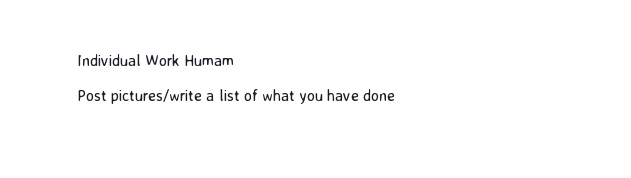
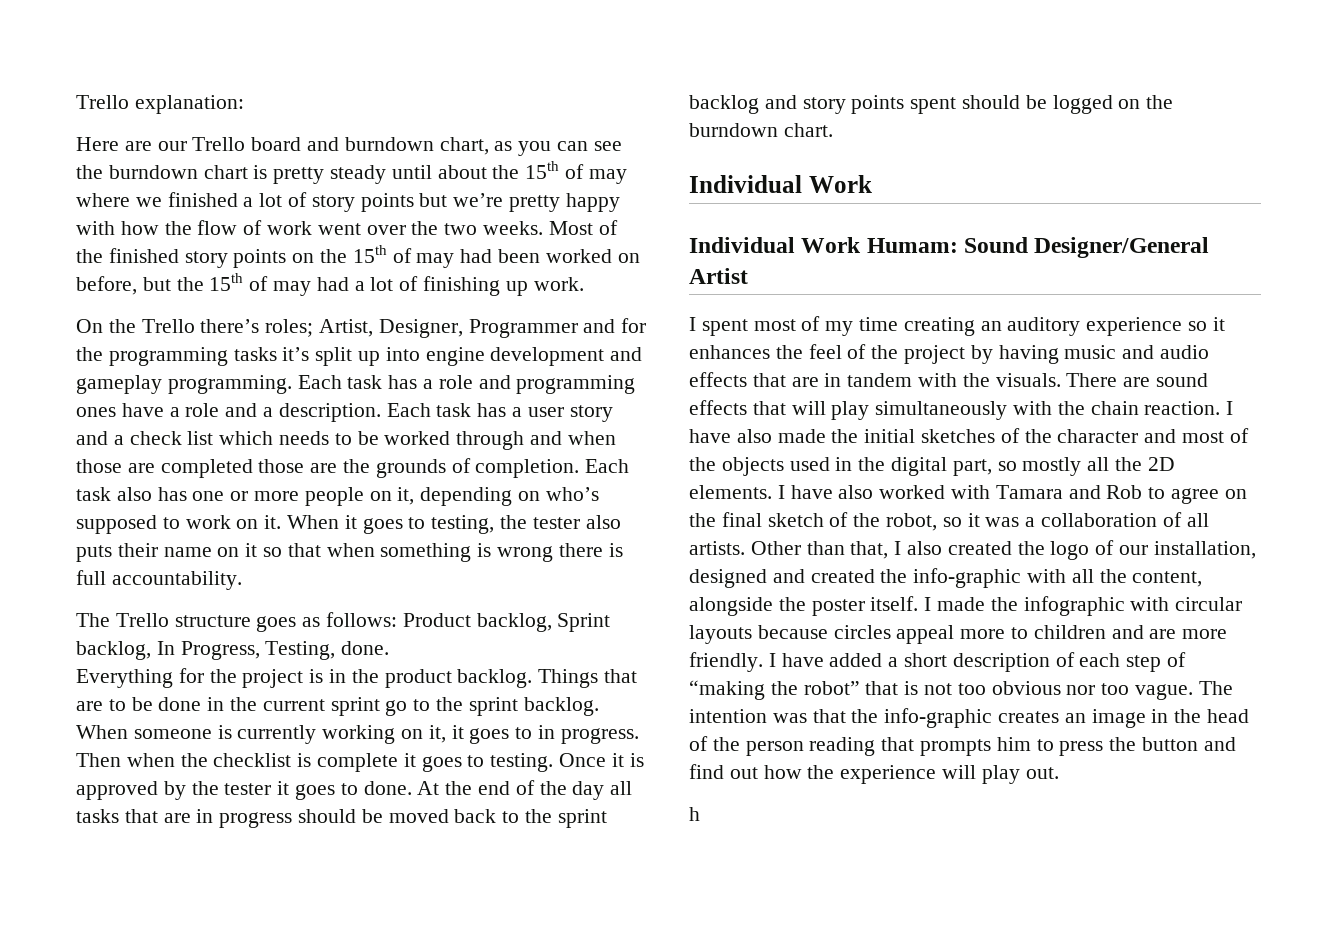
[77,54,235,66] [77,89,396,104] Individual Work Humam // Post pictures/write a list of what you have done -> [76,95,244,114] [76,137,622,156] [76,161,627,184] [76,192,620,212] [76,220,618,235] [76,245,640,268] [76,273,584,296] [76,318,647,338] [76,347,643,366] [76,375,636,394] [76,403,613,422] [76,431,616,450] [76,458,630,478] [76,487,599,506] [76,515,621,534] [76,543,623,562] [76,570,242,590] [76,612,611,632] [76,641,390,660] [76,668,638,688] [76,697,599,716] [76,725,639,744] [76,753,644,772] [76,780,633,800] [76,809,607,828] [689,95,1174,114] [689,123,833,137] [689,175,872,193] [689,237,1210,258] [689,268,748,284] [689,316,1225,336] [689,344,1210,364] [689,372,1209,387] [689,400,1234,420] [689,428,1249,443] [689,457,1175,476] [689,485,1247,504] [689,512,1209,531] [689,540,1256,560] [689,568,1203,588] [689,596,1243,616] [689,625,1228,644] [689,652,1187,672] [689,680,1233,700] [689,708,1250,728] [689,736,1236,756] [689,764,1059,784] [689,807,700,821] Trello explanation: // Here are our Trello board and burndown chart, as you can see the burndown chart is pretty steady until about the 15th of may where we finished a lot of story points but we’re pretty happy with how the flow of work went over the two weeks. Most of the finished story points on the 15th of may had been worked on before, but the 15th of may had a lot of finishing up work. // On the Trello there’s roles; Artist, Designer, Programmer and for the programming tasks it’s split up into engine development and gameplay programming. Each task has a role and programming ones have a role and a description. Each task has a user story and a check list which needs to be worked through and when those are completed those are the grounds of completion. Each task also has one or more people on it, depending on who’s supposed to work on it. When it goes to testing, the tester also puts their name on it so that when something is wrong there is full accountability. // The Trello structure goes as follows: Product backlog, Sprint backlog, In Progress, Testing, done. // Everything for the project is in the product backlog. Things that are to be done in the current sprint go to the sprint backlog. When someone is currently working on it, it goes to in progress. Then when the checklist is complete it goes to testing. Once it is approved by the tester it goes to done. At the end of the day all tasks that are in progress should be moved back to the sprint backlog and story points spent should be logged on the burndown chart. // Individual Work // Individual Work Humam: Sound Designer/General Artist // I spent most of my time creating an auditory experience so it enhances the feel of the project by having music and audio effects that are in tandem with the visuals. There are sound effects that will play simultaneously with the chain reaction. I have also made the initial sketches of the character and most of the objects used in the digital part, so mostly all the 2D elements. I have also worked with Tamara and Rob to agree on the final sketch of the robot, so it was a collaboration of all artists. Other than that, I also created the logo of our installation, designed and created the info-graphic with all the content, alongside the poster itself. I made the infographic with circular layouts because circles appeal more to children and are more friendly. I have added a short description of each step of “making the robot” that is not too obvious nor too vague. The intention was that the info-graphic creates an image in the head of the person reading that prompts him to press the button and find out how the experience will play out. // h

